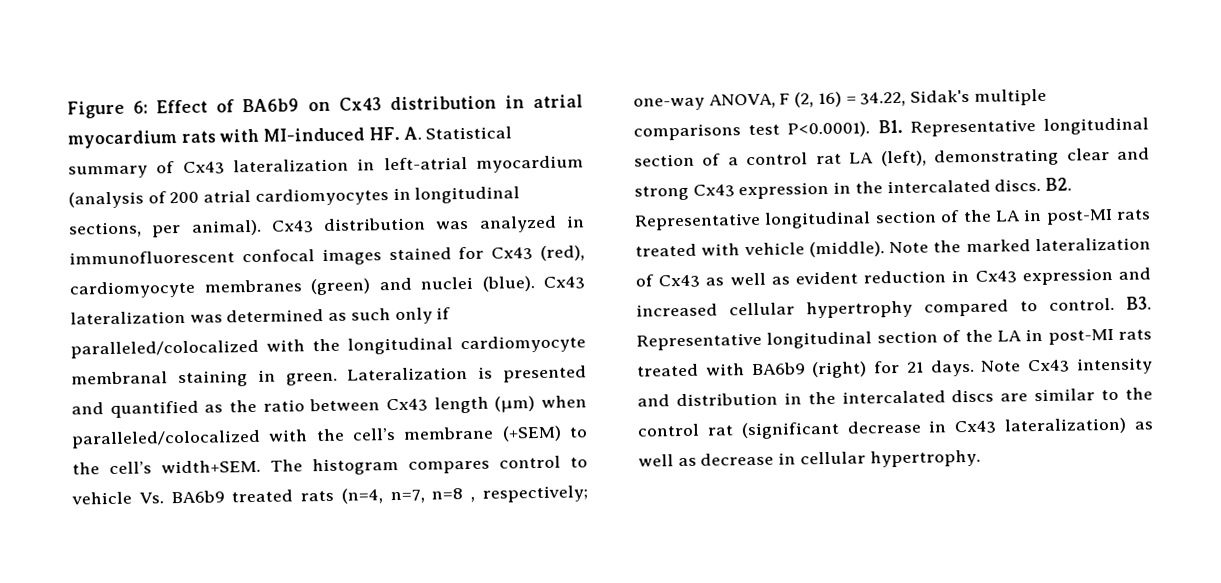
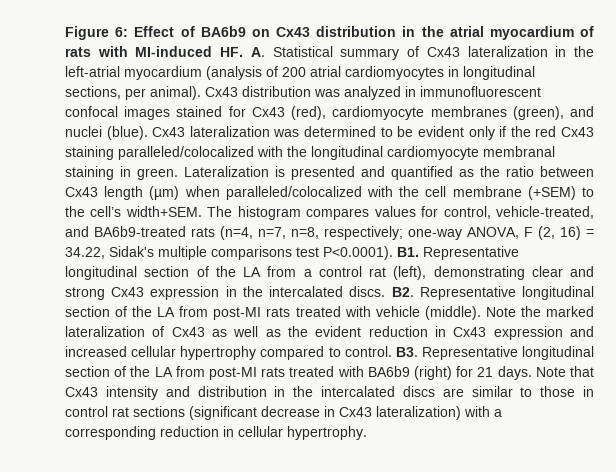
(525, 102) none -> [421,26,444,37] the
(177, 139) none -> [580,26,594,37] of
(376, 164) none -> [574,46,595,57] the
[310,278,371,296] (green) -> [512,106,564,120] (green),
[328,307,452,325] as such only if -> [380,126,595,140] [65,146,114,160] to be evident only if the red Cx43 staining
[352,428,396,441] cell’s -> [425,186,447,197] cell
[499,455,588,469] [71,489,294,505] control to vehicle Vs. BA6b9 treated -> [374,206,595,219] [65,226,186,237] values for control, vehicle-treated, and BA6b9-treated
[431,488,476,502] n=8 , -> [291,227,319,239] n=8,
(722, 159) none -> [215,266,297,277] the LA from
[849,152,875,164] LA -> (386, 272) none
[1023,208,1043,222] in -> [179,306,209,317] from
(790, 280) none -> [288,326,308,337] the
[1025,328,1044,342] in -> [175,366,205,377] from
(1022, 366) none -> [569,366,594,377] that
[1125,387,1153,400] [637,423,734,437] the control rat -> [540,386,594,397] [65,406,185,417] those in control rat sections
[1134,421,1153,430] [638,452,775,467] as well as decrease -> [464,406,502,417] [65,426,219,440] with a corresponding reduction

